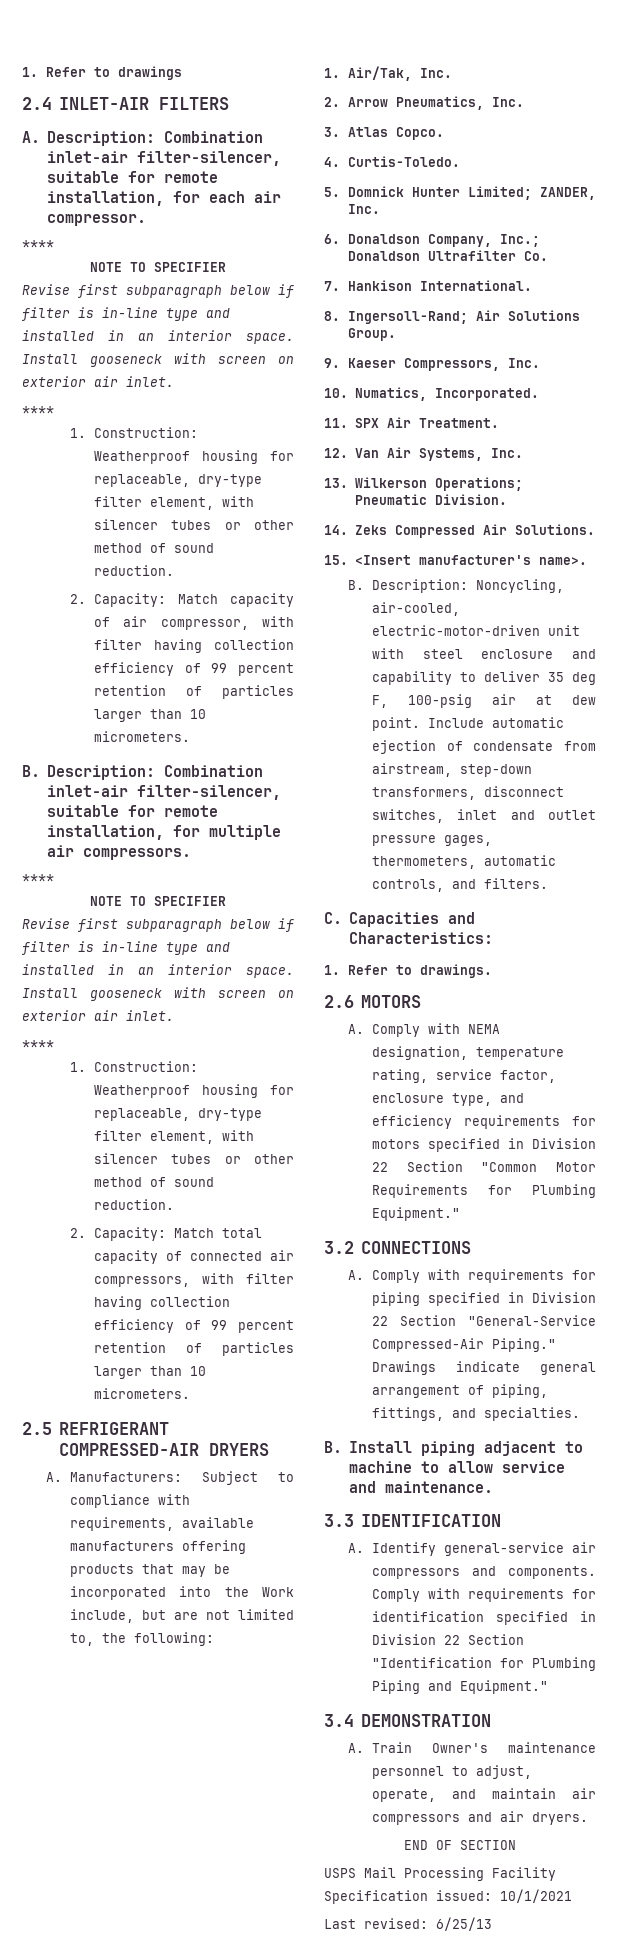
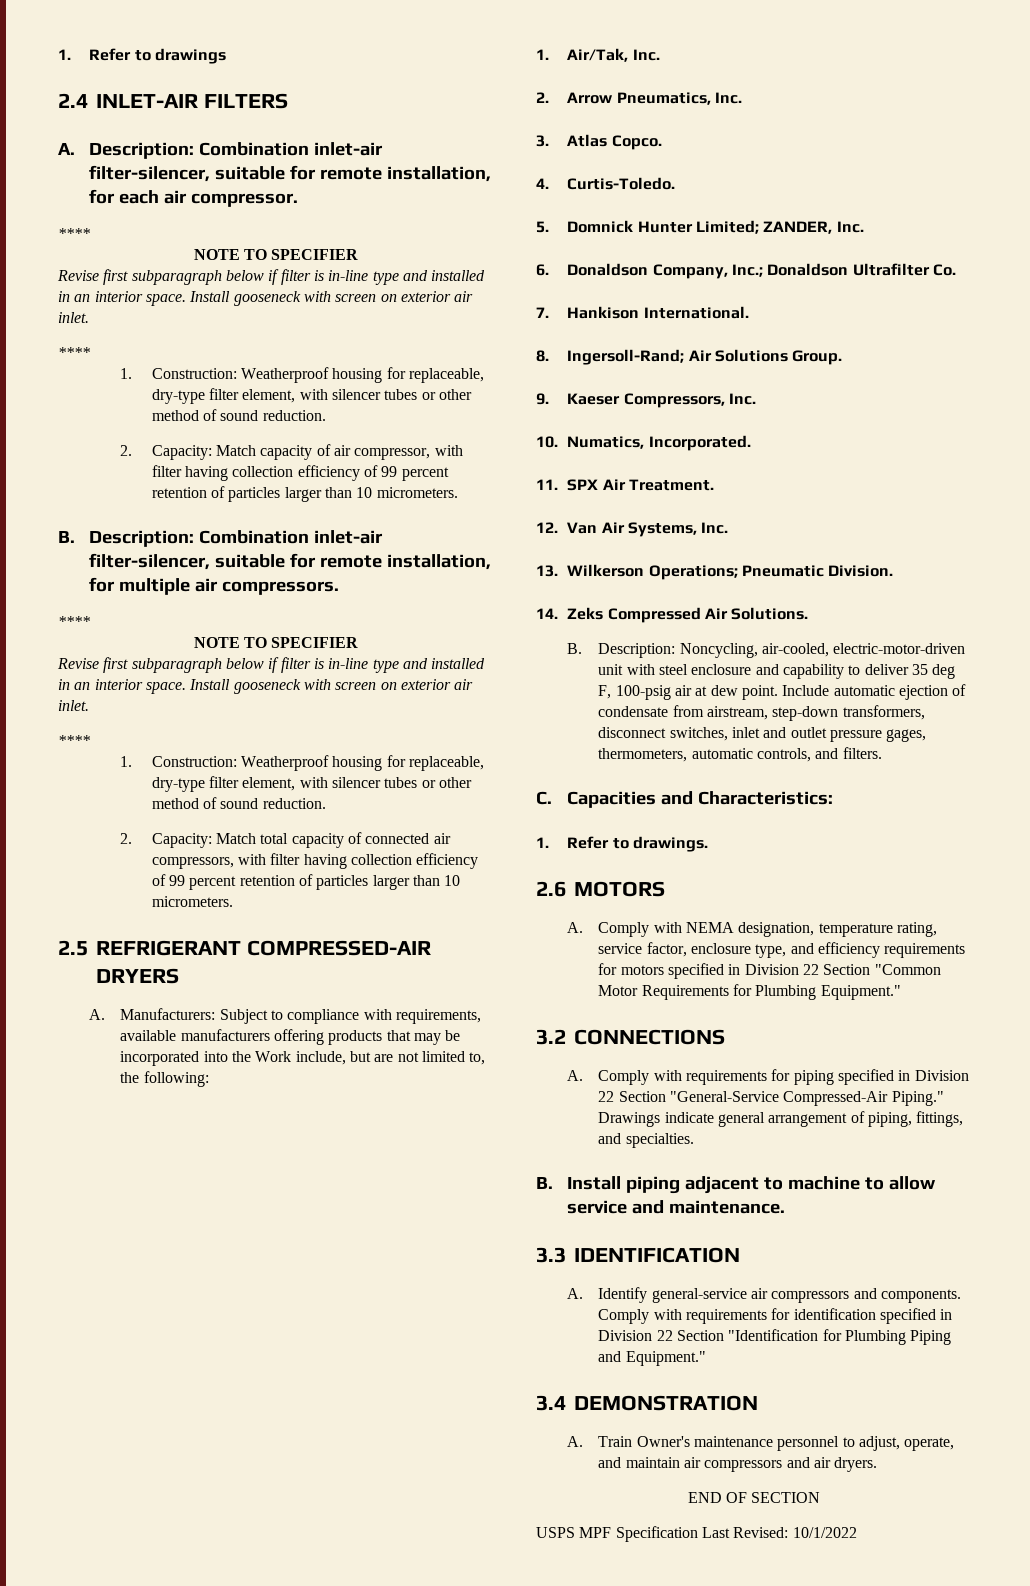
[324,555,587,565] // 15. <Insert manufacturer's name>. -> (809, 613) none
[364,1867,556,1881] [324,1889,572,1904] [324,1917,492,1931] Mail Processing Facility Specification issued: 10/1/2021 // Last revised: 6/25/13 -> [579,1526,857,1542] MPF Specification Last Revised: 10/1/2022

